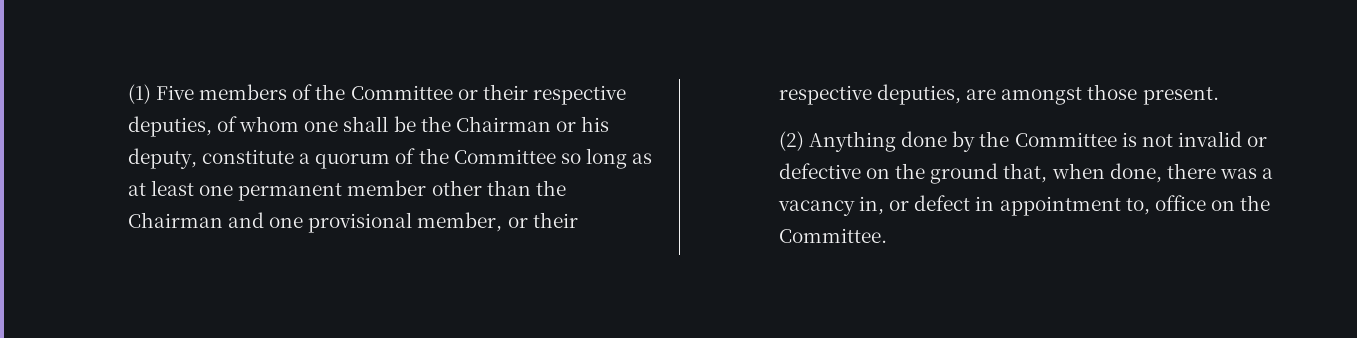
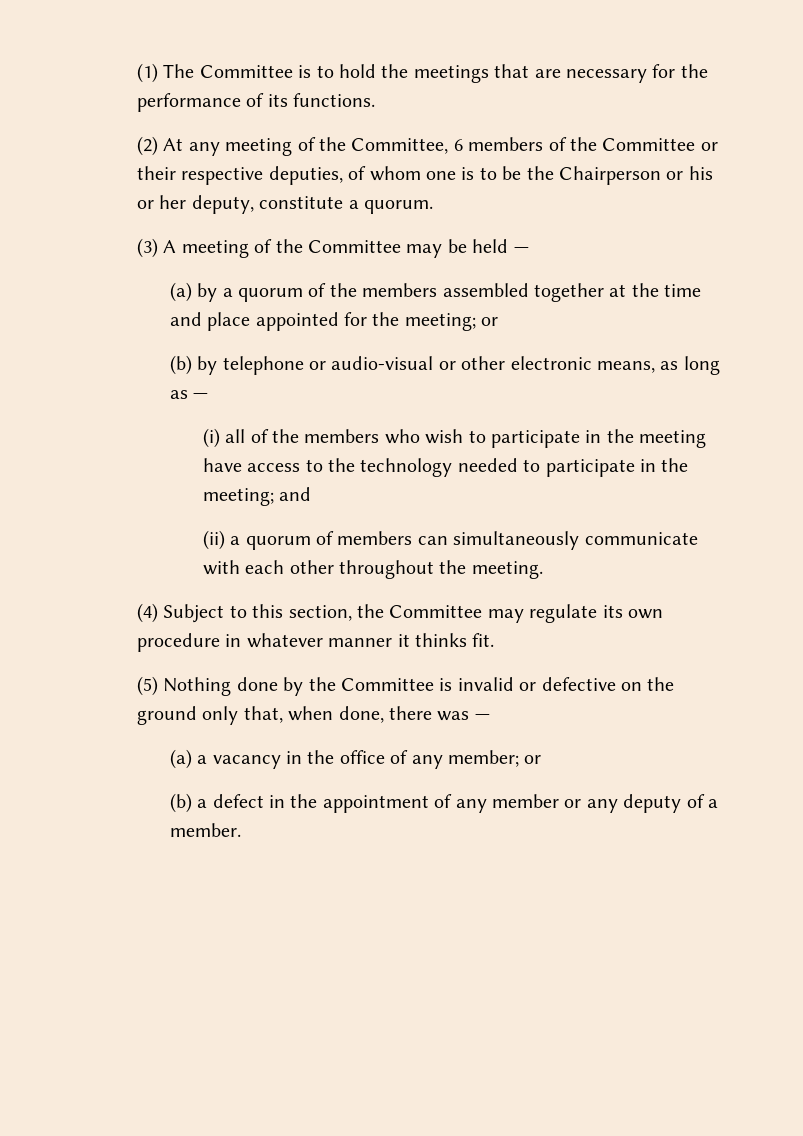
[155,85,194,100] Five -> [163,64,708,83] [136,93,376,112] [136,136,463,156] The Committee is to hold the meetings that are necessary for the performance of its functions. // (2) At any meeting of the Committee, 6
[343,116,389,132] shall -> [461,167,497,180] is to
[455,116,551,132] Chairman -> [558,166,661,185] Chairperson
(610, 124) none -> [136,195,187,209] or her
[315,148,653,169] [127,180,566,201] [127,212,578,233] [778,84,1219,105] [778,131,896,152] quorum of the Committee so long as at least one permanent member other than the Chairman and one provisional member, or their respective deputies, are amongst those present. // (2) Anything -> [363,200,433,214] [136,238,529,258] [169,282,702,302] [169,312,499,331] [169,355,720,375] [169,390,209,399] [202,428,707,448] [202,458,689,477] [202,487,312,506] [202,530,698,550] [202,560,543,579] [136,603,663,623] [136,633,495,652] [136,676,232,696] quorum. // (3) A meeting of the Committee may be held — // (a) by a quorum of the members assembled together at the time and place appointed for the meeting; or // (b) by telephone or audio-visual or other electronic means, as long as — // (i) all of the members who wish to participate in the meeting have access to the technology needed to participate in the meeting; and // (ii) a quorum of members can simultaneously communicate with each other throughout the meeting. // (4) Subject to this section, the Committee may regulate its own procedure in whatever manner it thinks fit. // (5) Nothing
[1141,134,1173,147] not -> (453, 684) none
(999, 173) none -> [202,706,239,725] only
[1262,168,1274,179] [777,195,1271,216] [778,228,887,243] a vacancy in, or defect in appointment to, office on the Committee. -> [474,714,490,720] [169,749,542,769] [169,793,719,813] [169,823,241,837] — // (a) a vacancy in the office of any member; or // (b) a defect in the appointment of any member or any deputy of a member.

